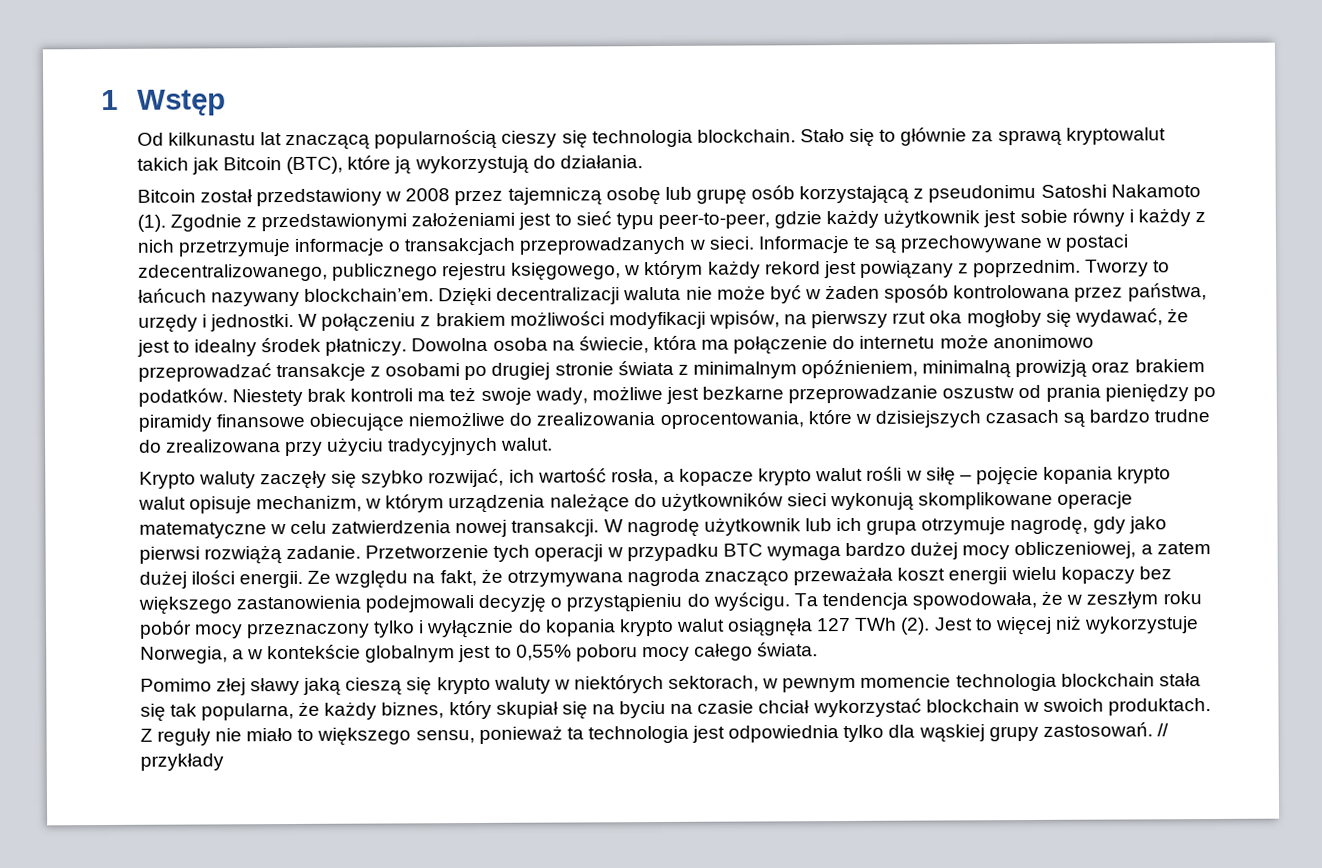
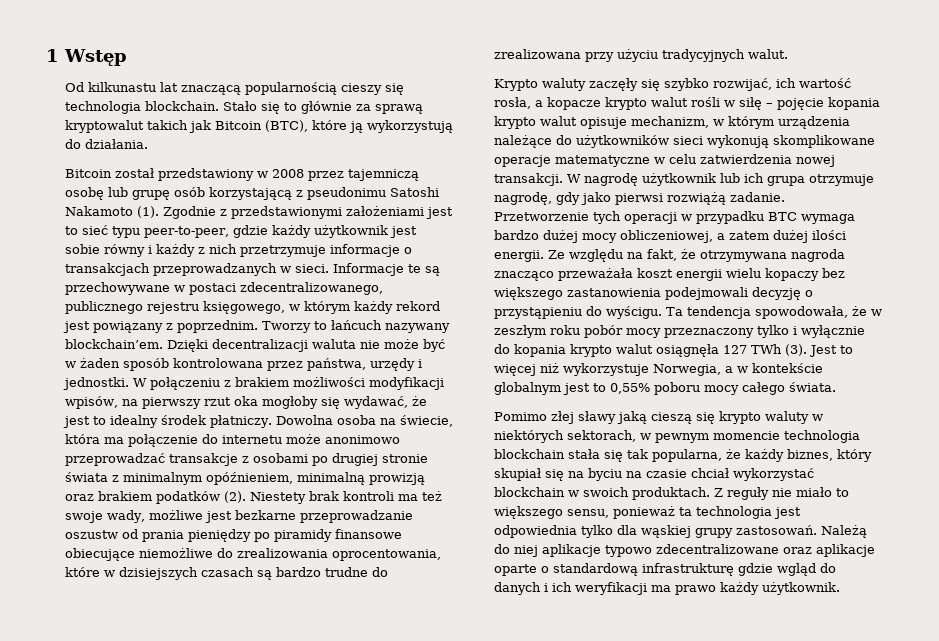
[137,388,228,407] podatków. -> [156,491,247,504] podatków (2).
[900,617,931,635] (2). -> [785,344,808,356] (3).
[1156,723,1169,737] [139,753,224,771] // przykłady -> [821,525,868,538] [494,544,876,557] [494,563,837,576] [494,582,841,595] Należą do niej aplikacje typowo zdecentralizowane oraz aplikacje oparte o standardową infrastrukturę gdzie wgląd do danych i ich weryfikacji ma prawo każdy użytkownik.

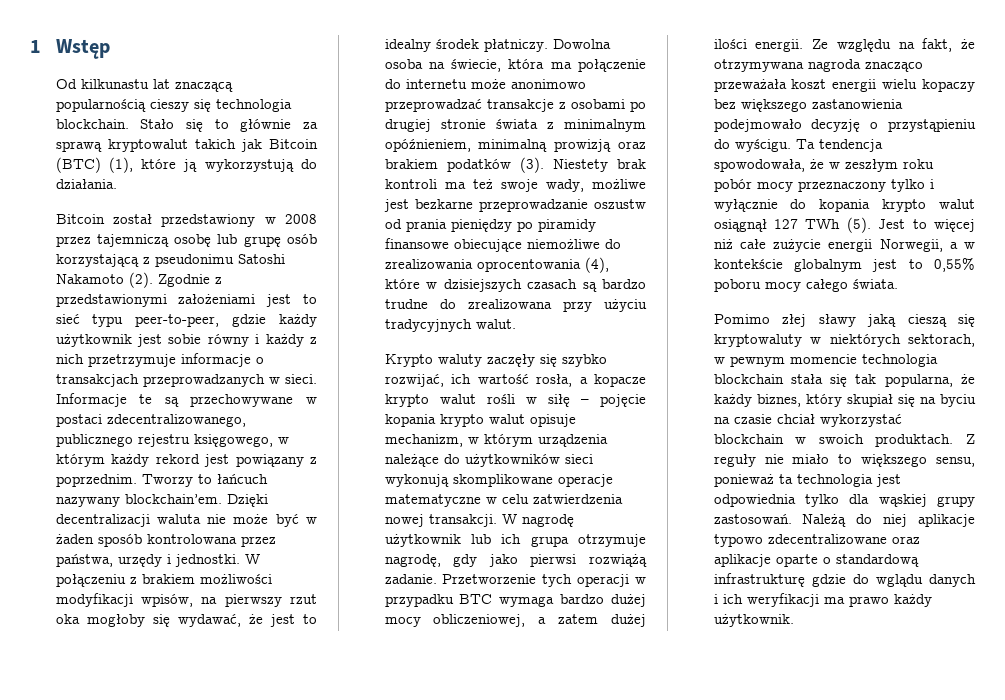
[265,120,309,132] (BTC), -> [55,157,133,173] (BTC) (1),
[137,206,160,218] (1). -> [128,272,153,288] (2).
[224,491,247,503] (2). -> [519,157,544,173] (3).
[332,549,442,561] oprocentowania, -> [476,257,609,273] oprocentowania (4),
[665,287,749,300] podejmowali -> [713,119,802,132] podejmowało
[656,344,720,357] osiągnęła -> [713,219,767,232] osiągnął
[785,344,808,356] (3). -> [846,217,871,233] (5).
[563,363,722,376] wykorzystuje Norwegia, -> [739,239,943,252] całe zużycie energii Norwegii,
[719,411,810,424] krypto waluty -> [713,334,802,347] kryptowaluty
[777,563,837,576] wgląd do -> [852,574,923,587] do wglądu

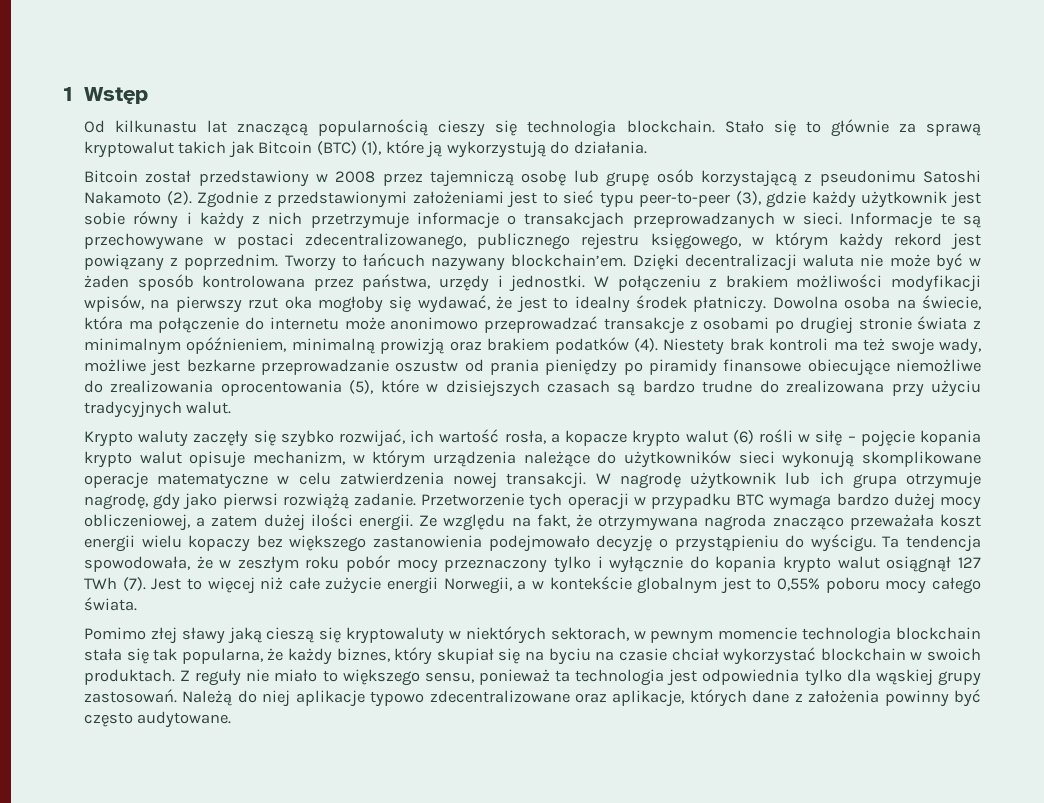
[135,314,220,327] peer-to-peer, -> [639,191,761,207] peer-to-peer (3),
[519,157,544,173] (3). -> [633,338,658,352] (4).
[584,257,609,273] (4), -> [349,380,374,394] (5),
(476, 399) none -> [732,430,754,444] (6)
[846,217,871,233] (5). -> [122,577,146,591] (7).
[713,554,919,567] [713,573,976,587] [713,593,932,607] [713,614,794,627] aplikacje oparte o standardową infrastrukturę gdzie do wglądu danych i ich weryfikacji ma prawo każdy użytkownik. -> [612,689,982,707] [83,711,232,728] aplikacje, których dane z założenia powinny być często audytowane.

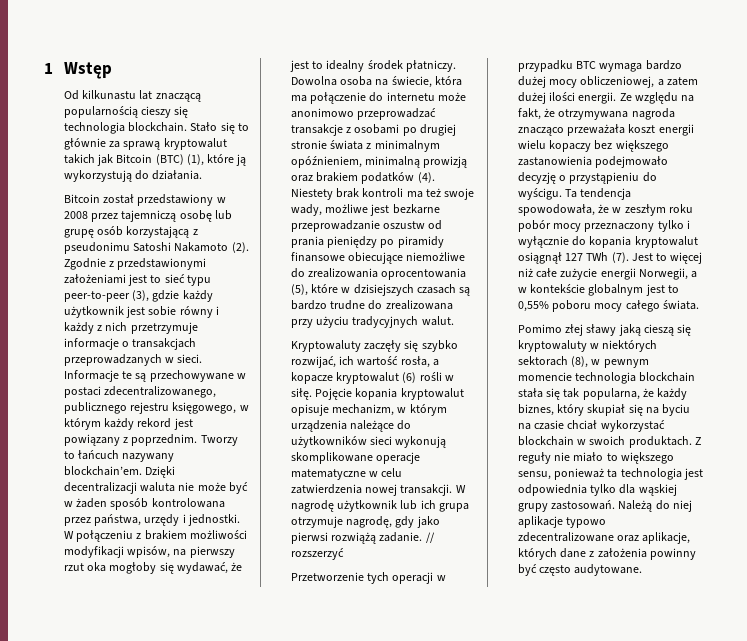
[83,430,189,447] Krypto waluty -> [290,340,361,352] Kryptowaluty
[632,430,728,447] krypto walut -> [336,372,400,384] kryptowalut
[815,430,982,447] [83,451,182,468] siłę – pojęcie kopania krypto walut -> [290,388,464,400] siłę. Pojęcie kopania kryptowalut
(416, 499) none -> [425,532,435,543] [290,548,344,560] // rozszerzyć //
[783,556,880,573] krypto walut -> [634,236,698,248] kryptowalut
[550,627,629,641] sektorach, -> [517,356,589,368] sektorach (8),

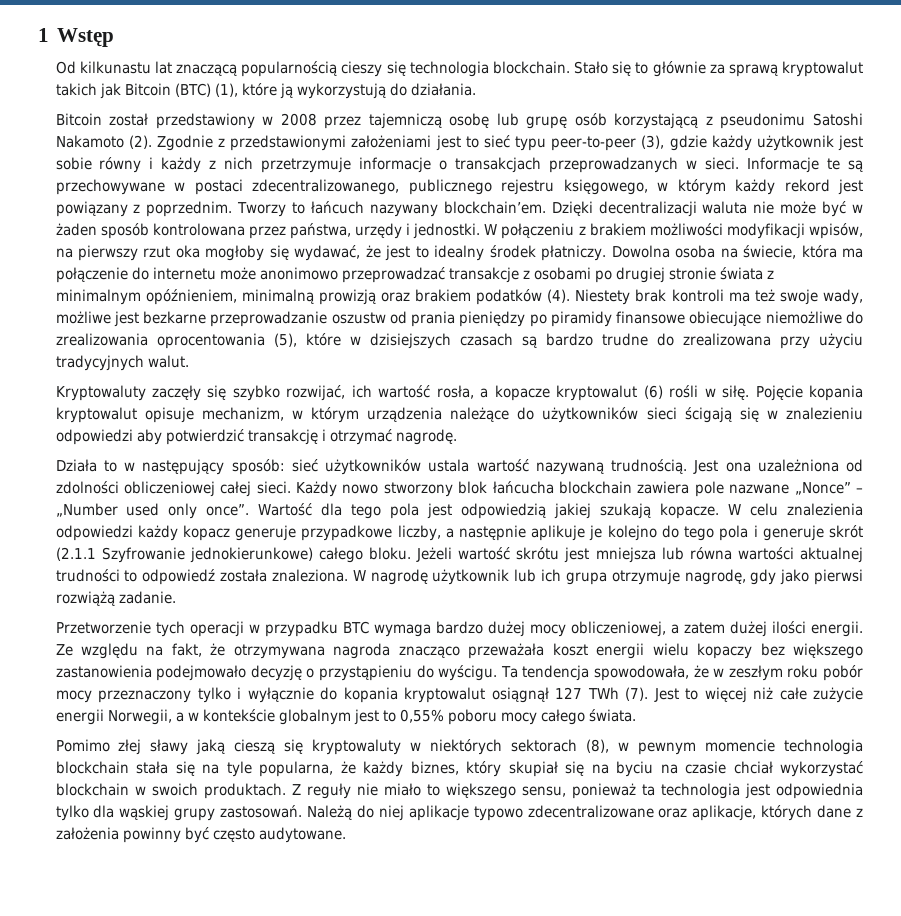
[395,436,447,448] [290,452,421,464] [290,468,403,480] [290,484,453,496] wykonują skomplikowane operacje matematyczne w celu zatwierdzenia nowej transakcji. -> [684,407,864,423] [55,429,457,445] [55,459,863,475] [55,481,864,497] [55,503,863,519] [55,525,864,541] [55,547,864,563] [55,569,348,585] ścigają się w znalezieniu odpowiedzi aby potwierdzić transakcję i otrzymać nagrodę. // Działa to w następujący sposób: sieć użytkowników ustala wartość nazywaną trudnością. Jest ona uzależniona od zdolności obliczeniowej całej sieci. Każdy nowo stworzony blok łańcucha blockchain zawiera pole nazwane „Nonce” – „Number used only once”. Wartość dla tego pola jest odpowiedzią jakiej szukają kopacze. W celu znalezienia odpowiedzi każdy kopacz generuje przypadkowe liczby, a następnie aplikuje je kolejno do tego pola i generuje skrót (2.1.1 Szyfrowanie jednokierunkowe) całego bloku. Jeżeli wartość skrótu jest mniejsza lub równa wartości aktualnej trudności to odpowiedź została znaleziona.
[425,532,435,543] [290,548,344,560] // rozszerzyć -> (176, 597) none
[563,388,580,398] tak -> [202,761,252,777] na tyle

